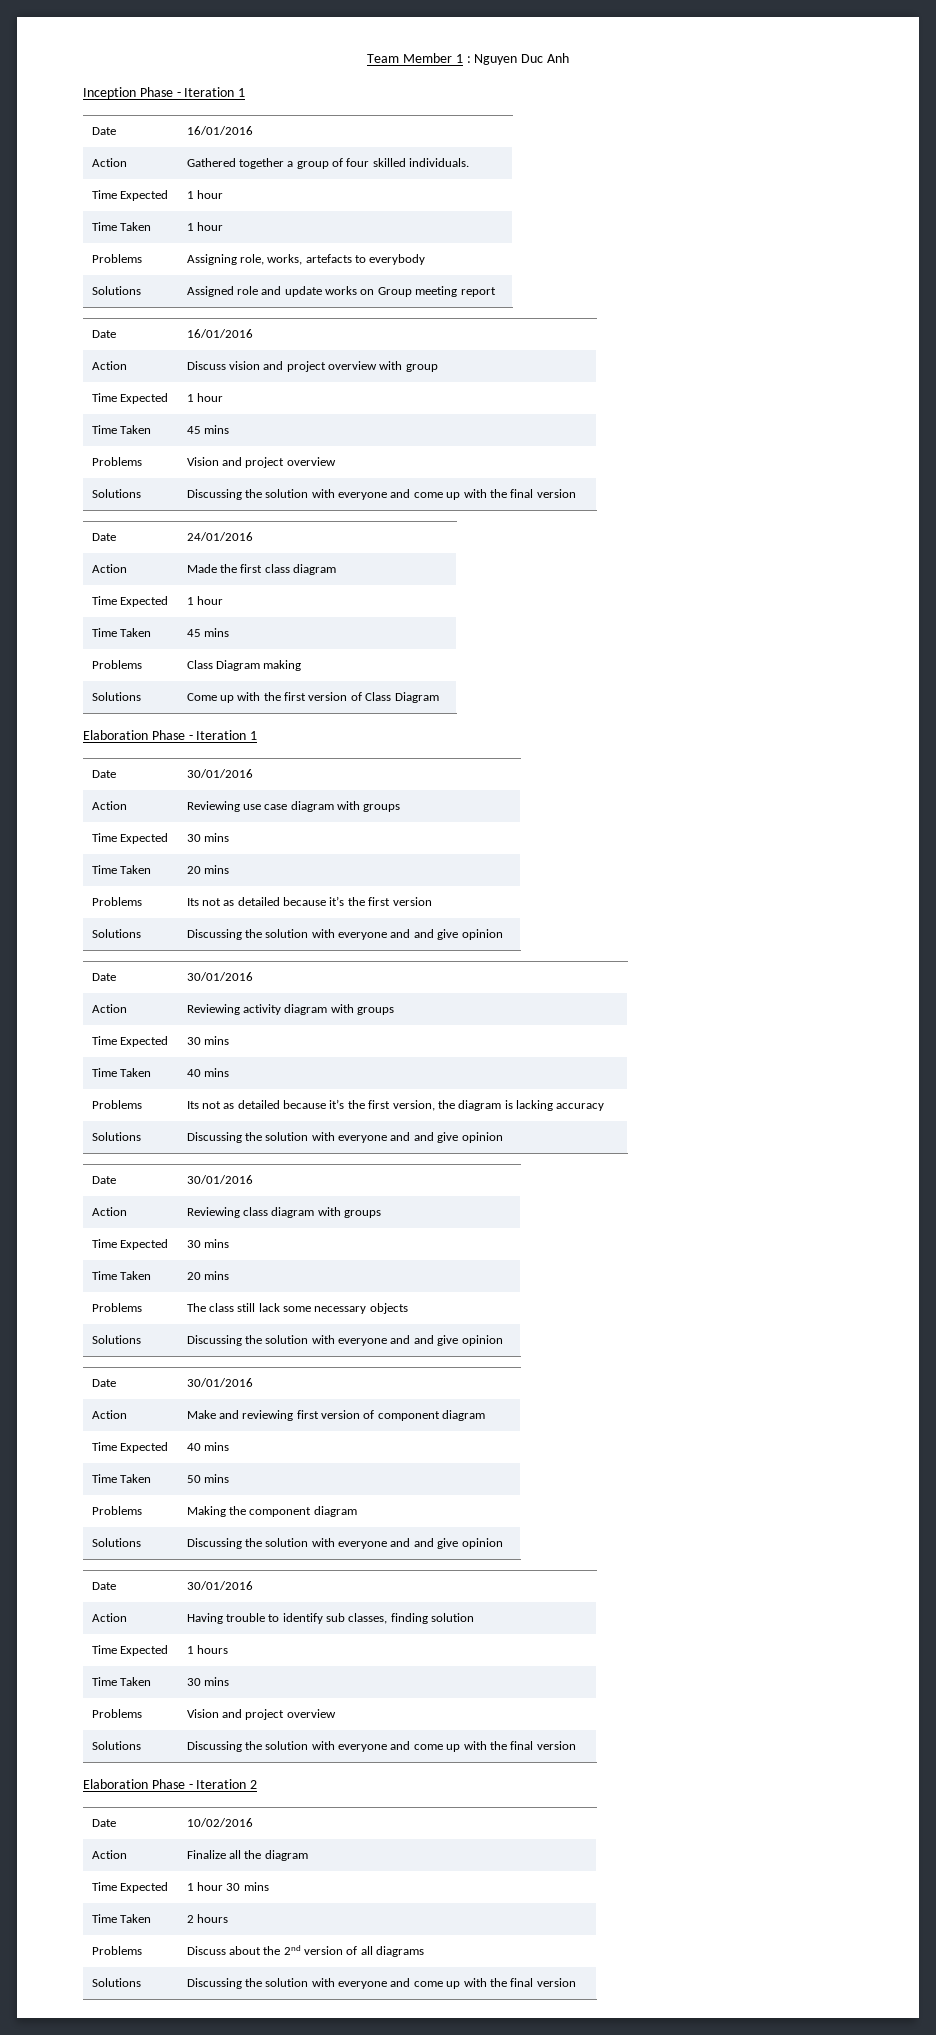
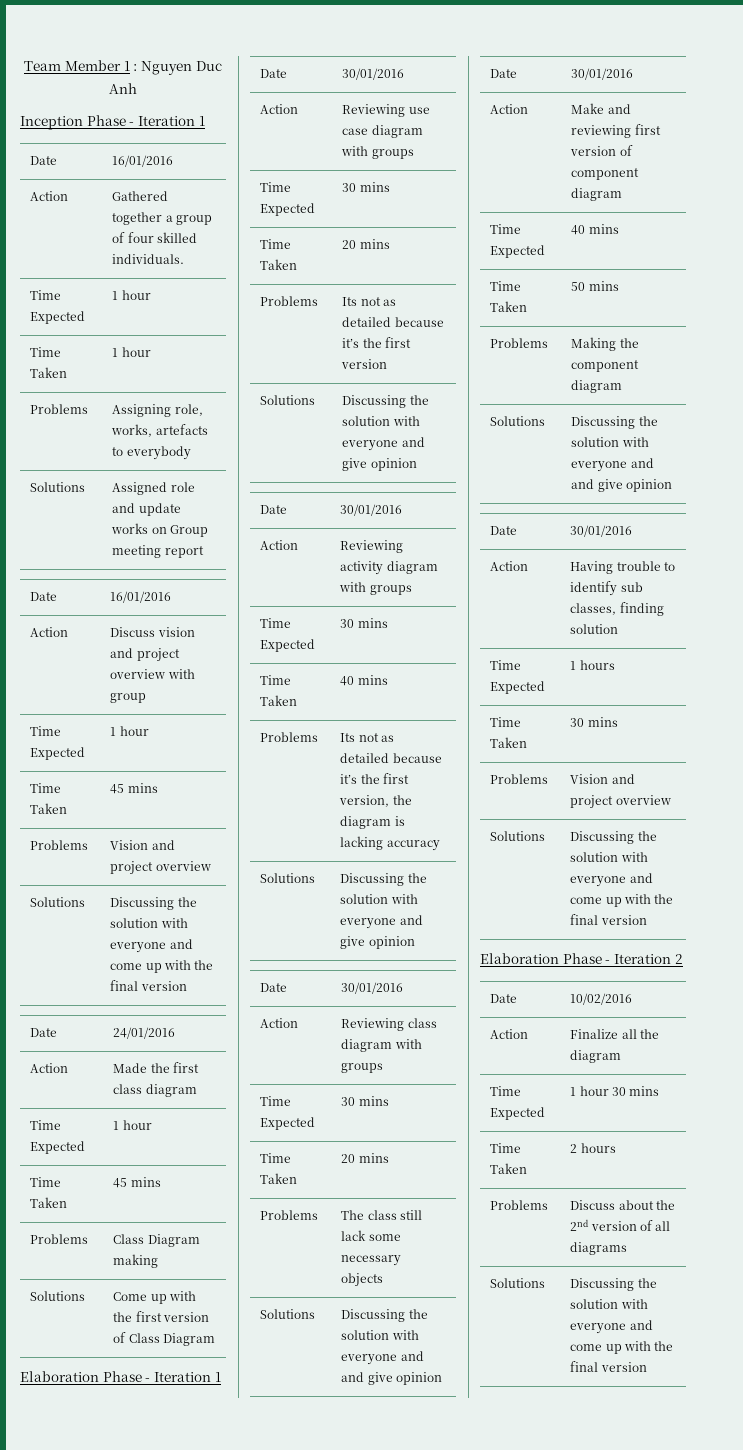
[413,929,434,938] and -> (425, 442) none
[413,1132,434,1141] and -> (423, 920) none

